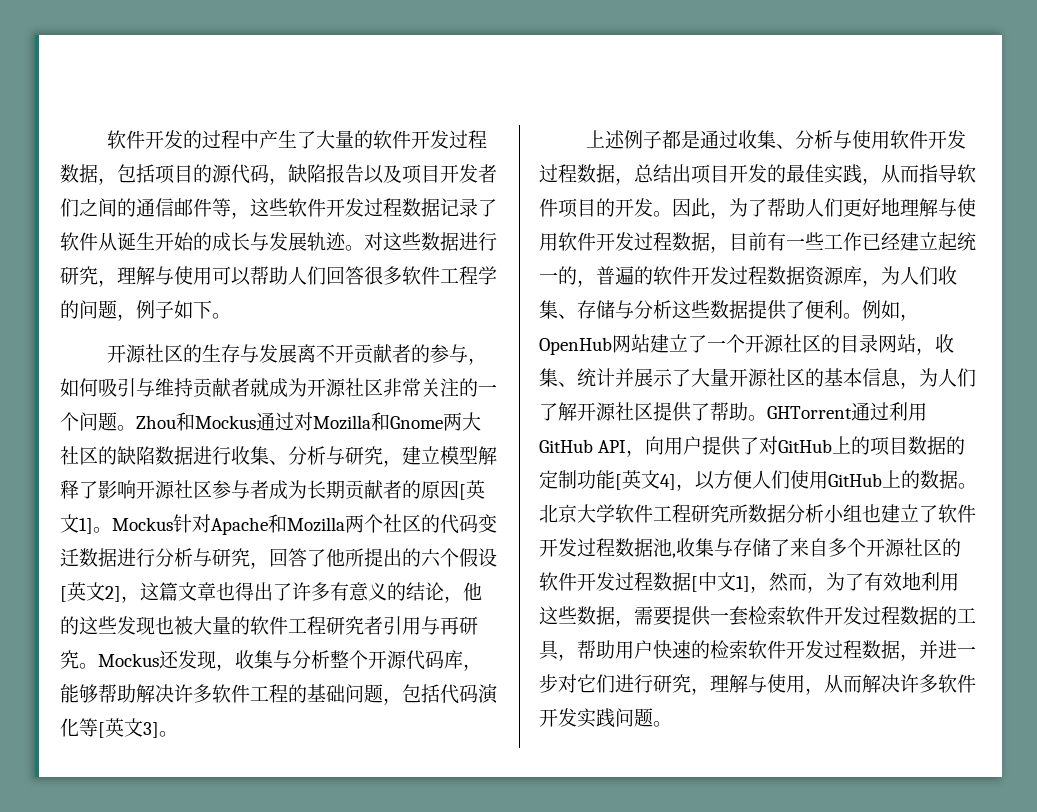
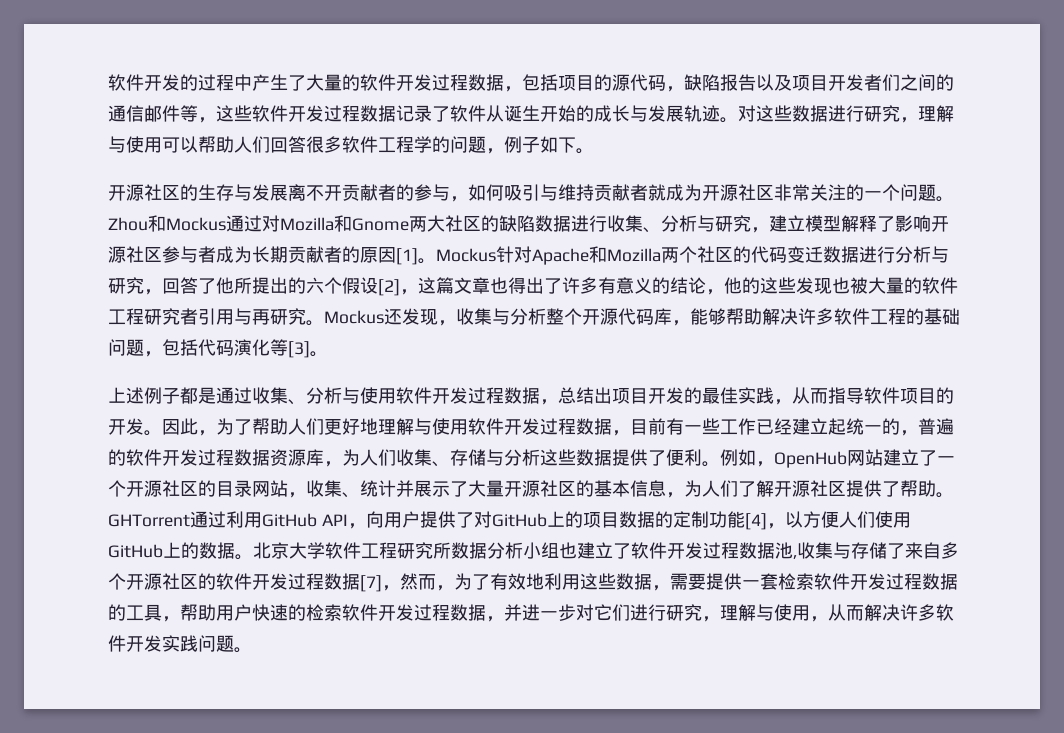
[459,480,485,500] [60,514,93,534] [英文1] -> [396,248,418,265] [1]
[60,582,121,602] [英文2] -> [378,279,400,296] [2]
[98,718,159,738] [英文3] -> [288,341,310,358] [3]
[615,470,676,490] [英文4] -> [744,513,767,530] [4]
[691,572,750,592] [中文1] -> [360,575,382,592] [7]

